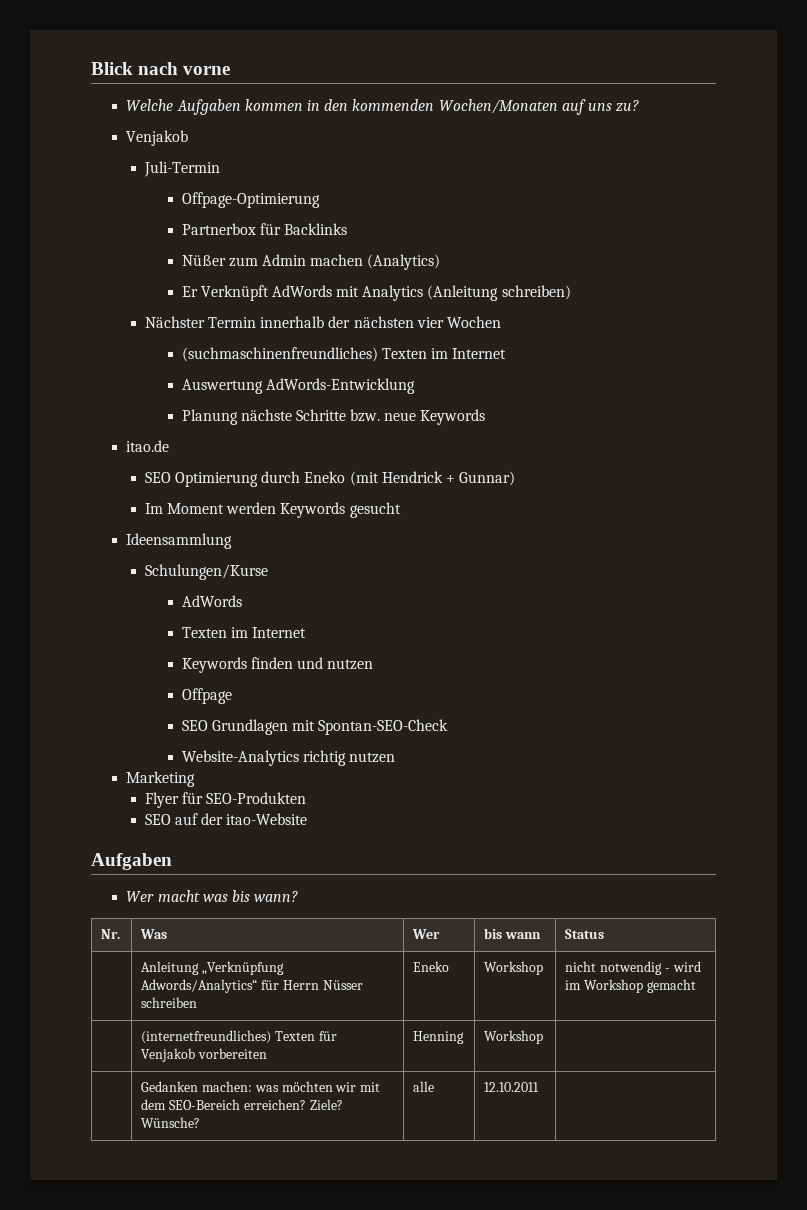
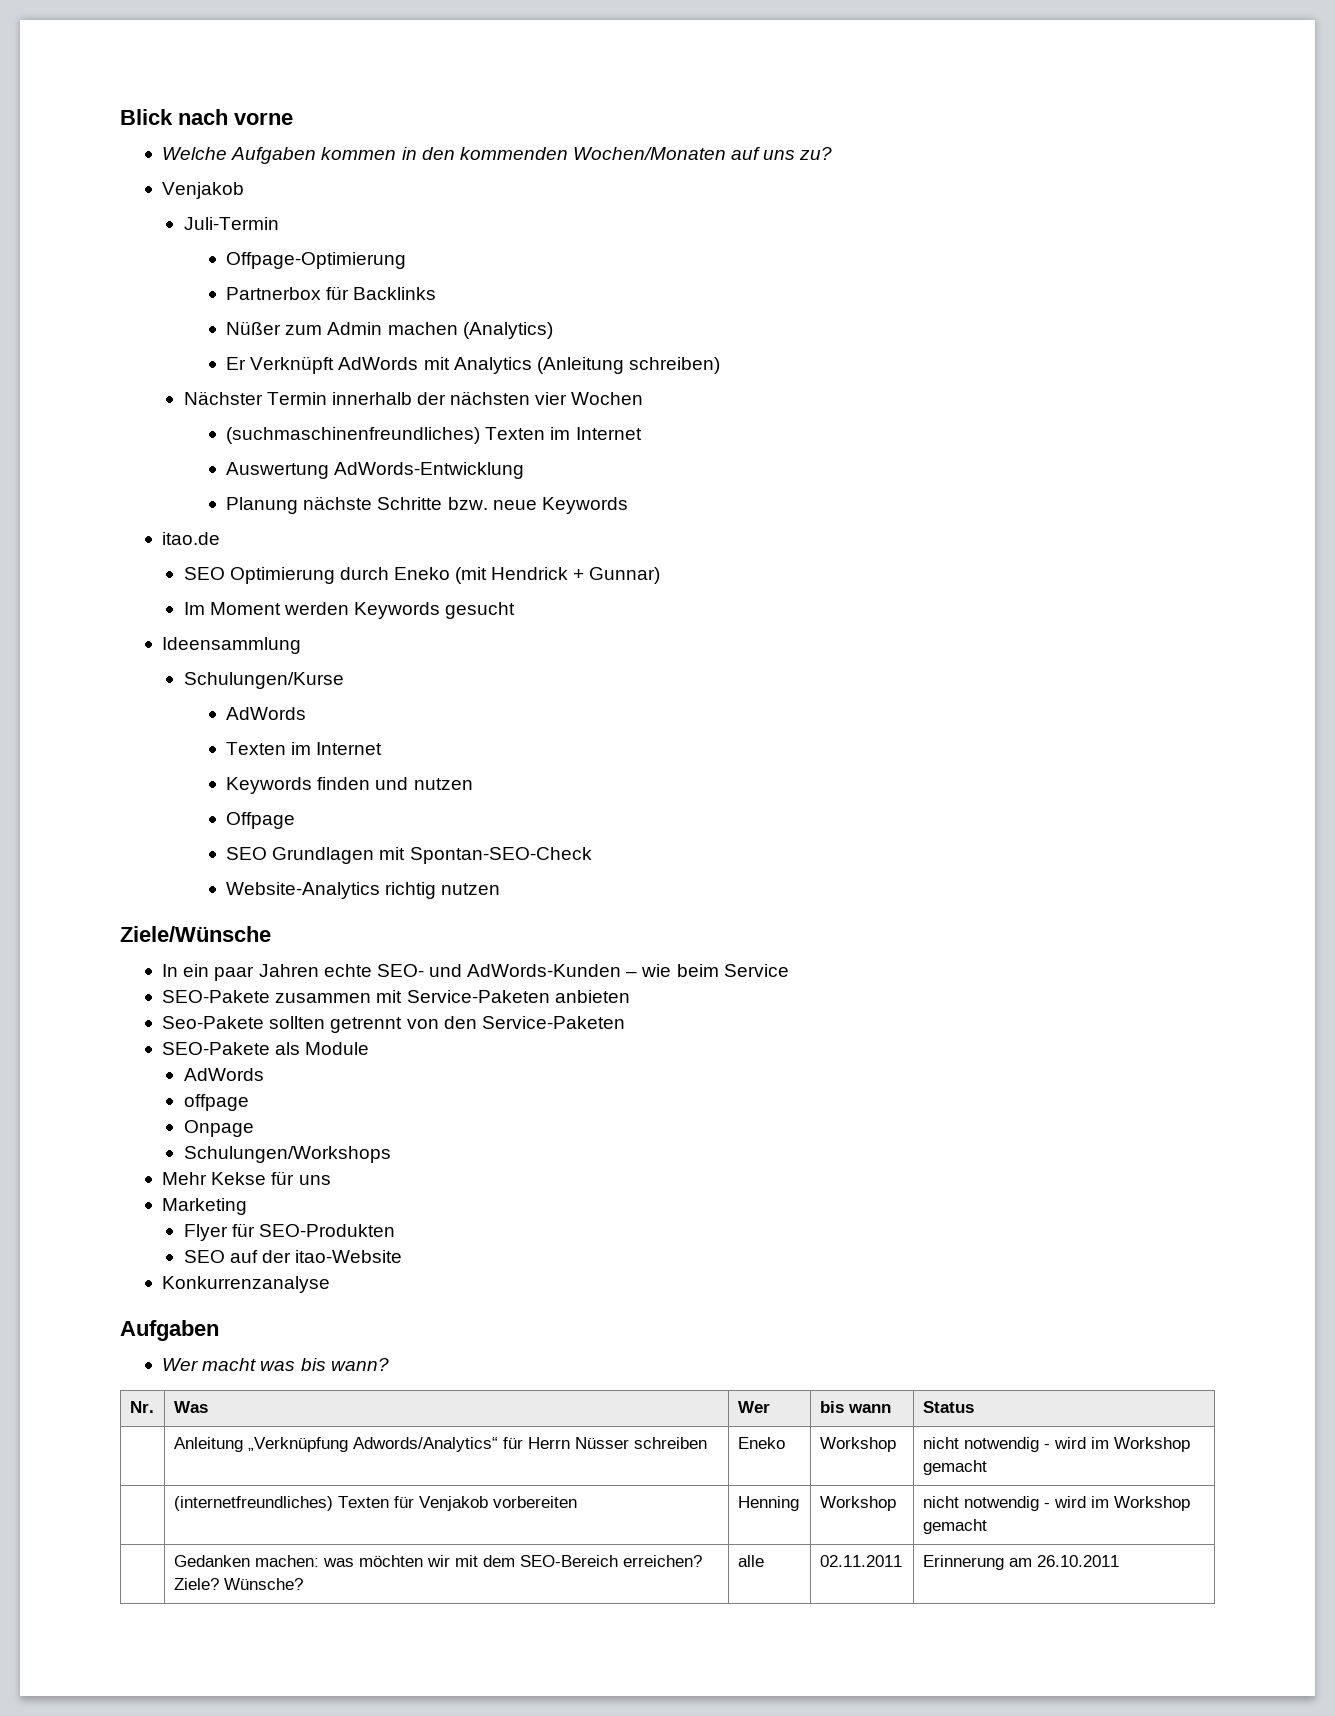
(395, 757) none -> [120,926,271,942] [162,964,789,981] [162,990,630,1003] [162,1016,625,1033] [162,1042,370,1055] [183,1068,264,1081] [183,1094,249,1111] [183,1120,254,1137] [183,1146,391,1163] [162,1171,331,1185] // Ziele/Wünsche // In ein paar Jahren echte SEO- und AdWords-Kunden – wie beim Service // SEO-Pakete zusammen mit Service-Paketen anbieten // Seo-Pakete sollten getrennt von den Service-Paketen // SEO-Pakete als Module // AdWords // offpage // Onpage // Schulungen/Workshops // Mehr Kekse für uns
(308, 819) none -> [162,1276,331,1293] // Konkurrenzanalyse
(544, 1037) none -> [922,1496,1190,1511] [922,1519,987,1534] nicht notwendig - wird im Workshop gemacht
[484,1082,540,1092] 12.10.2011 | -> [819,1555,902,1567] [922,1555,1119,1570] 02.11.2011 | Erinnerung am 26.10.2011

